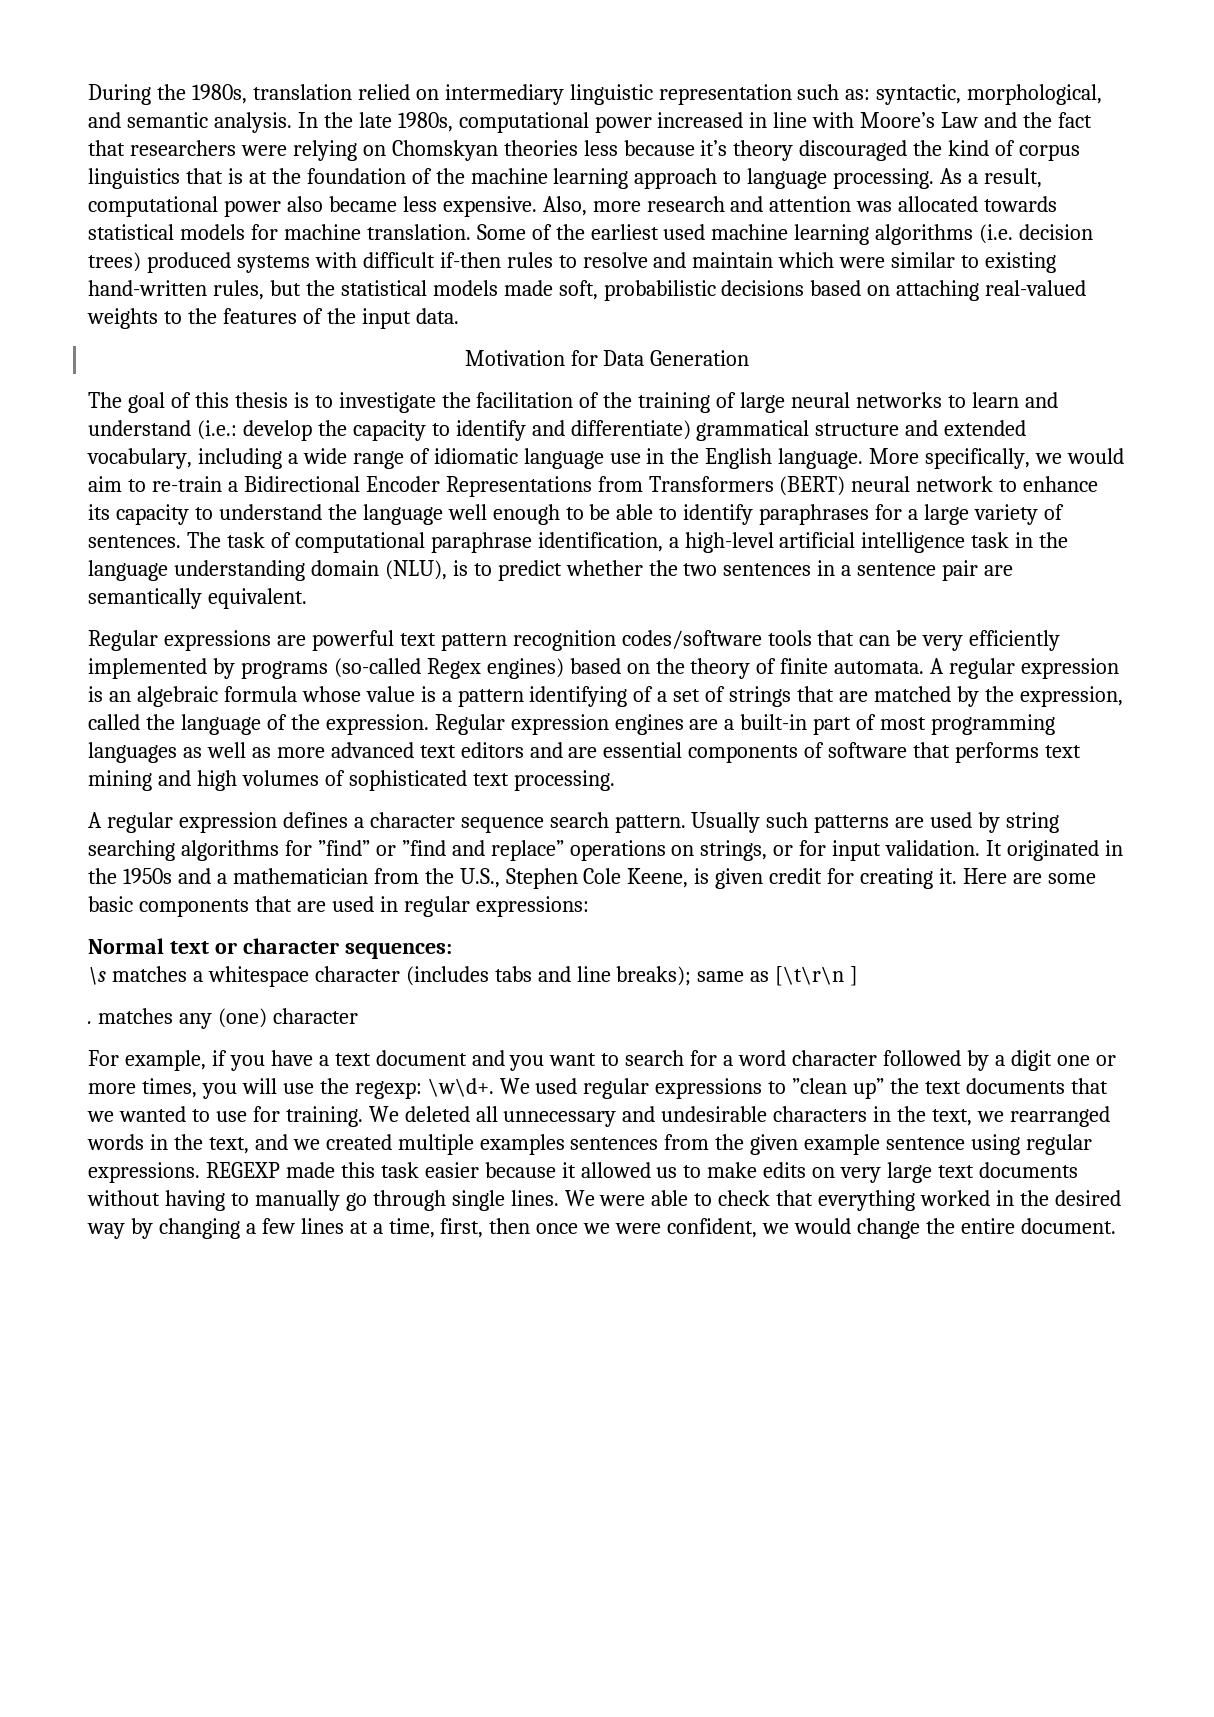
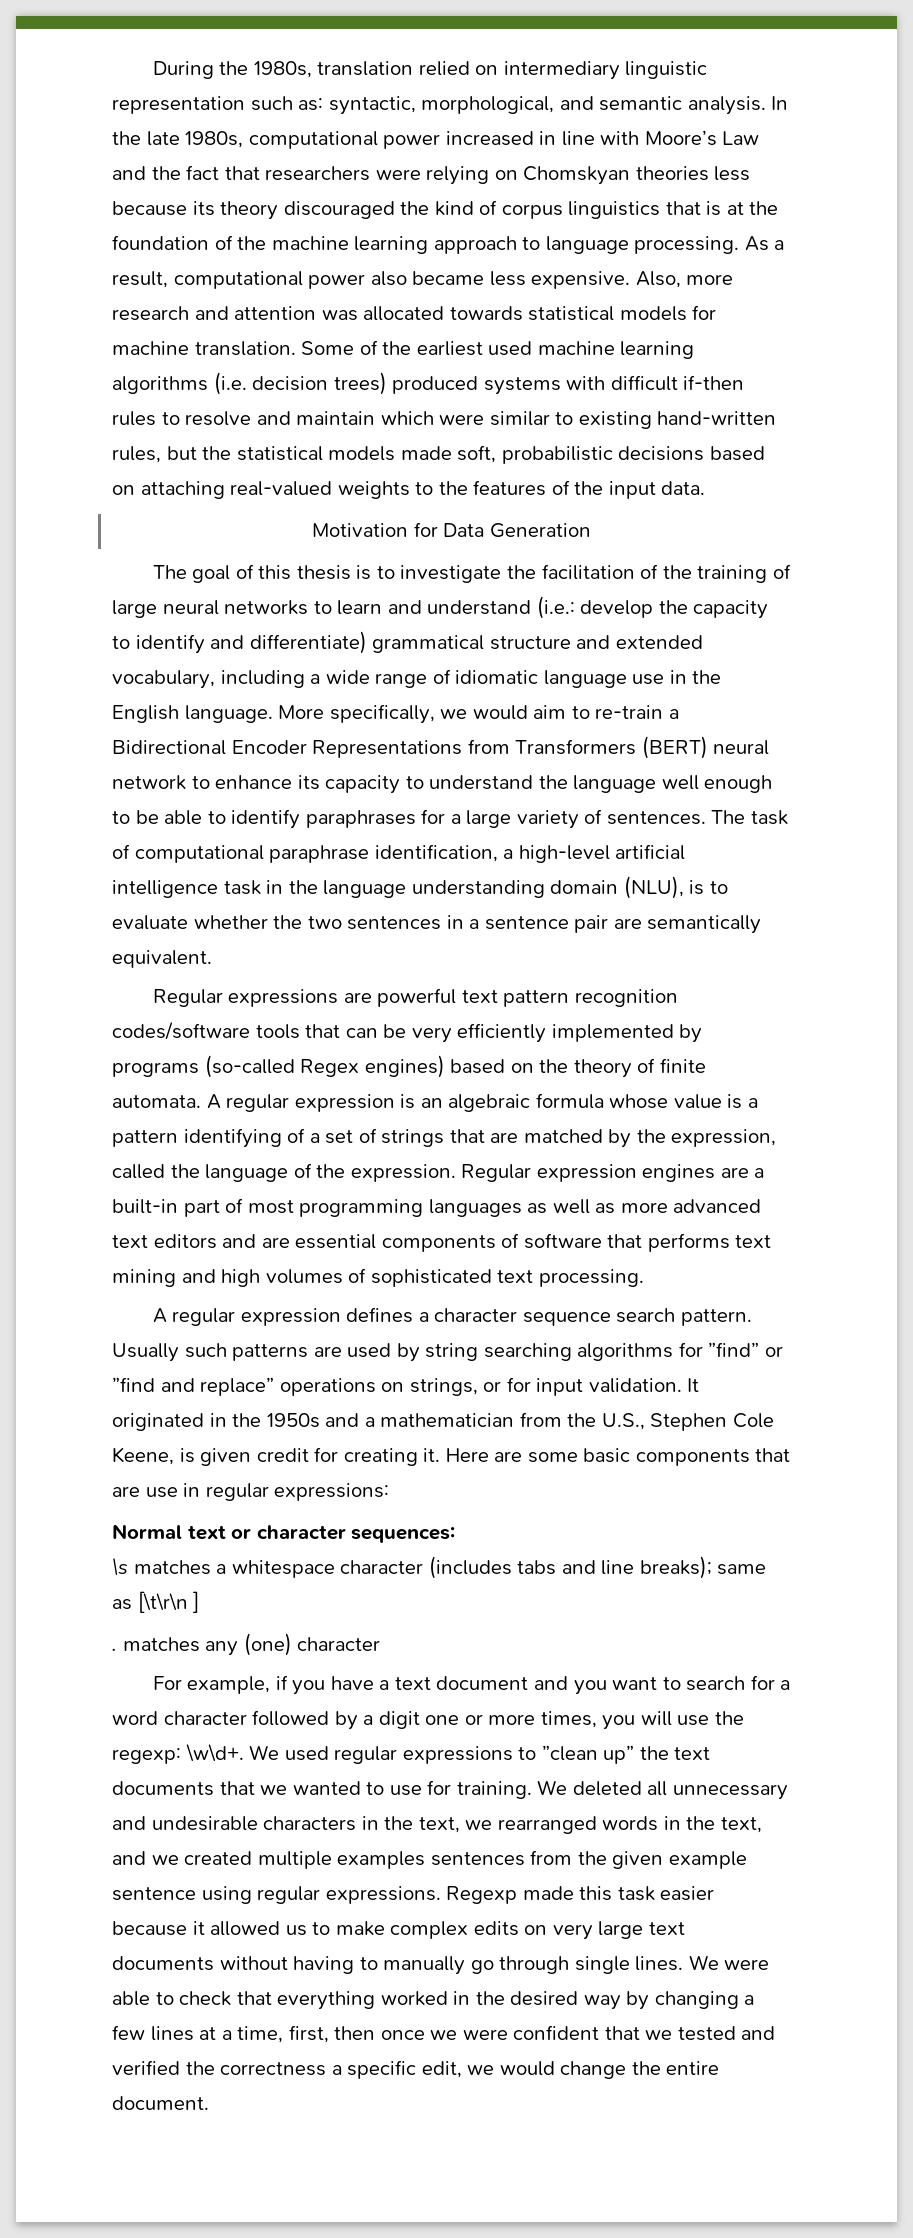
[700,140,728,156] it’s -> [192,201,215,216] its
[497,560,562,581] predict -> [112,915,188,930] evaluate
[331,896,374,912] used -> [145,1487,178,1498] use
[205,1162,280,1178] REGEXP -> [446,1886,518,1904] Regexp
(758, 1170) none -> [390,1921,469,1939] complex
[667,1218,758,1238] confident, -> [513,2025,776,2041] [112,2060,462,2079] confident that we tested and verified the correctness a specific edit,

